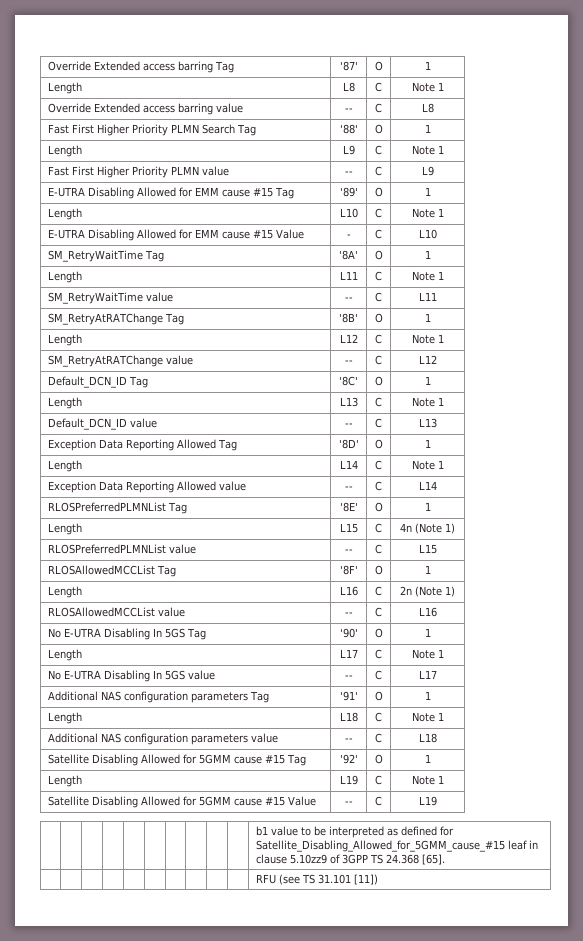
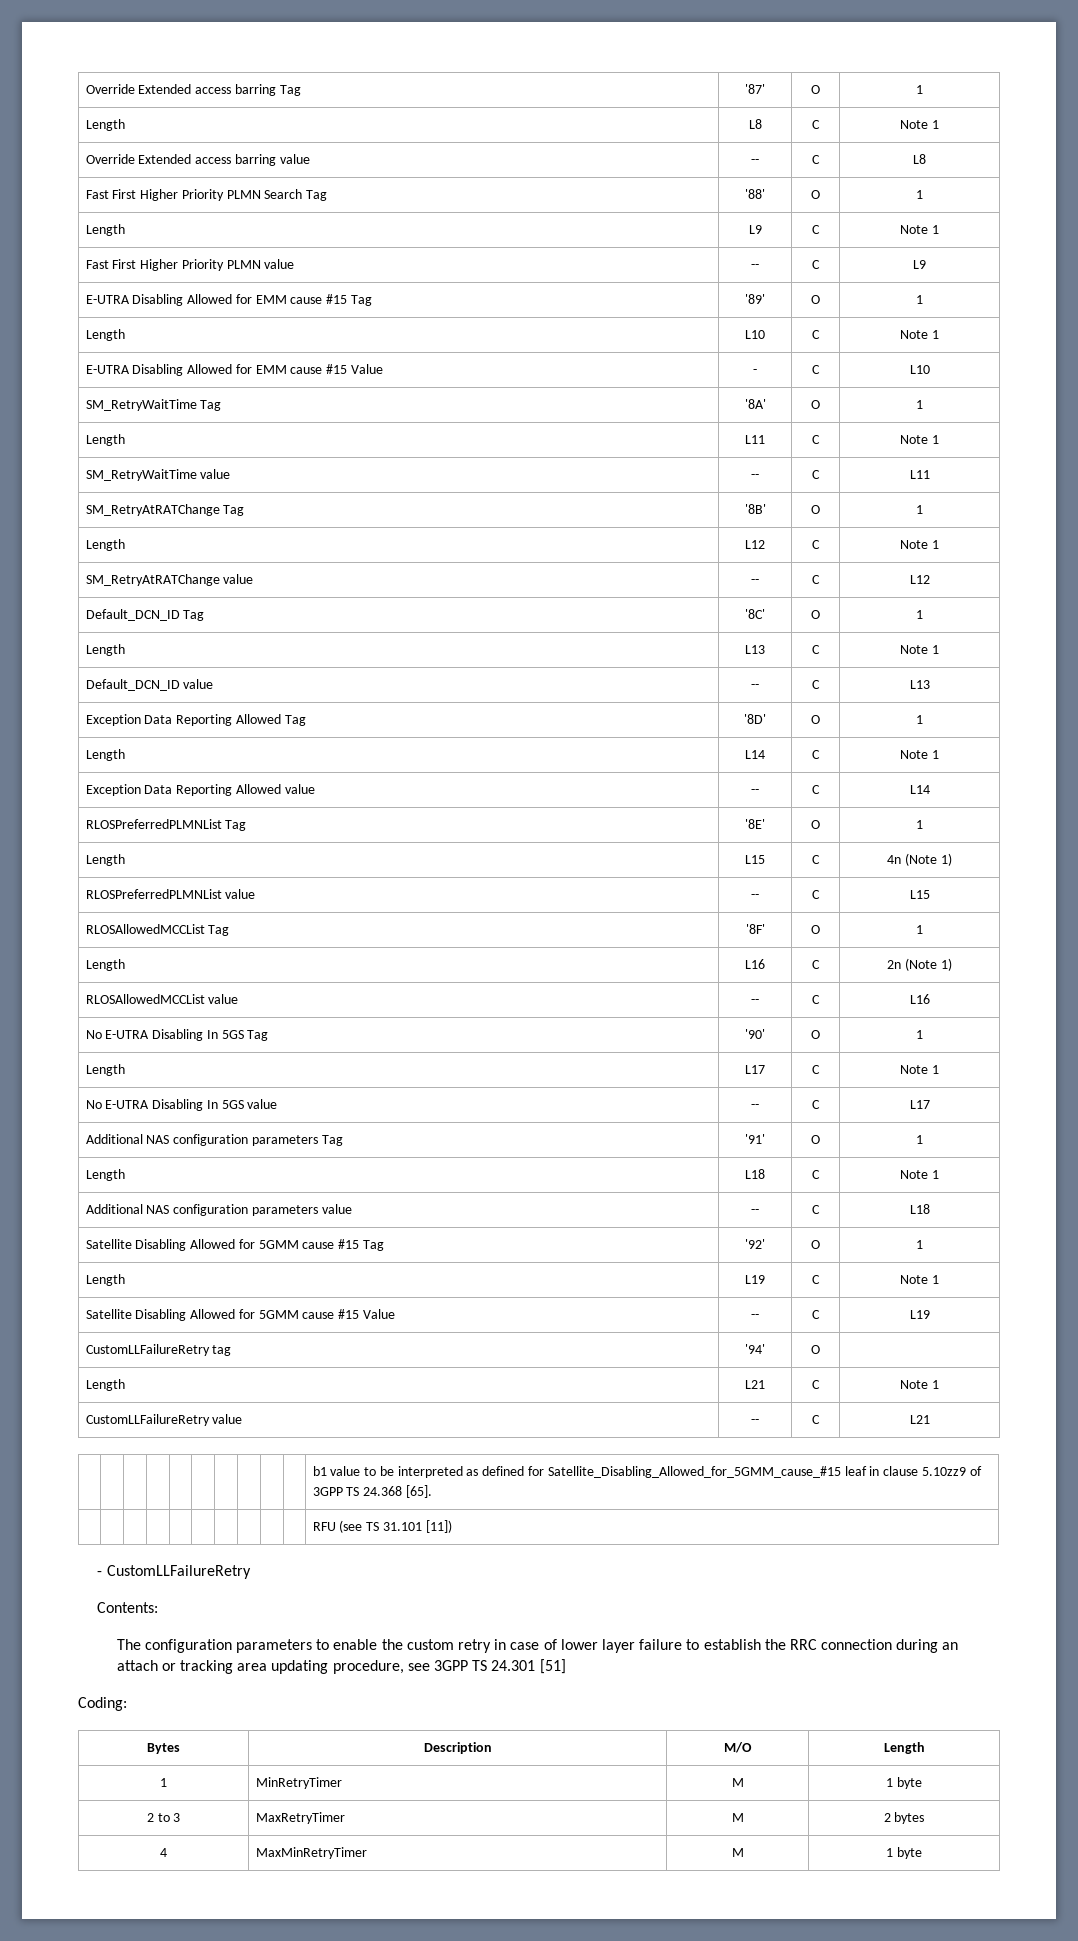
(437, 801) none -> [85,1344,232,1356] [745,1344,765,1354] [811,1345,820,1354] [85,1379,125,1391] [745,1380,765,1389] [812,1380,820,1389] [900,1380,939,1389] [85,1414,243,1426] [751,1419,759,1424] [812,1415,820,1424] [909,1415,930,1424] // CustomLLFailureRetry tag | '94' | O | // Length | L21 | C | Note 1 // CustomLLFailureRetry value | -- | C | L21
(378, 879) none -> [97,1565,251,1579] [97,1602,159,1613] [116,1639,959,1653] [116,1659,566,1674] [78,1697,127,1711] [147,1743,180,1754] [423,1742,492,1754] [724,1742,752,1753] [883,1742,925,1754] [160,1778,167,1787] [255,1777,342,1789] [731,1778,744,1787] [886,1777,922,1789] [146,1813,181,1822] [255,1812,345,1824] [731,1813,744,1822] [883,1812,925,1824] [160,1848,167,1857] [255,1847,367,1859] [731,1848,744,1857] [886,1847,922,1859] // - CustomLLFailureRetry // Contents: // The configuration parameters to enable the custom retry in case of lower layer failure to establish the RRC connection during an attach or tracking area updating procedure, see 3GPP TS 24.301 [51] // Coding: // Bytes | Description | M/O | Length // 1 | MinRetryTimer | M | 1 byte // 2 to 3 | MaxRetryTimer | M | 2 bytes // 4 | MaxMinRetryTimer | M | 1 byte

